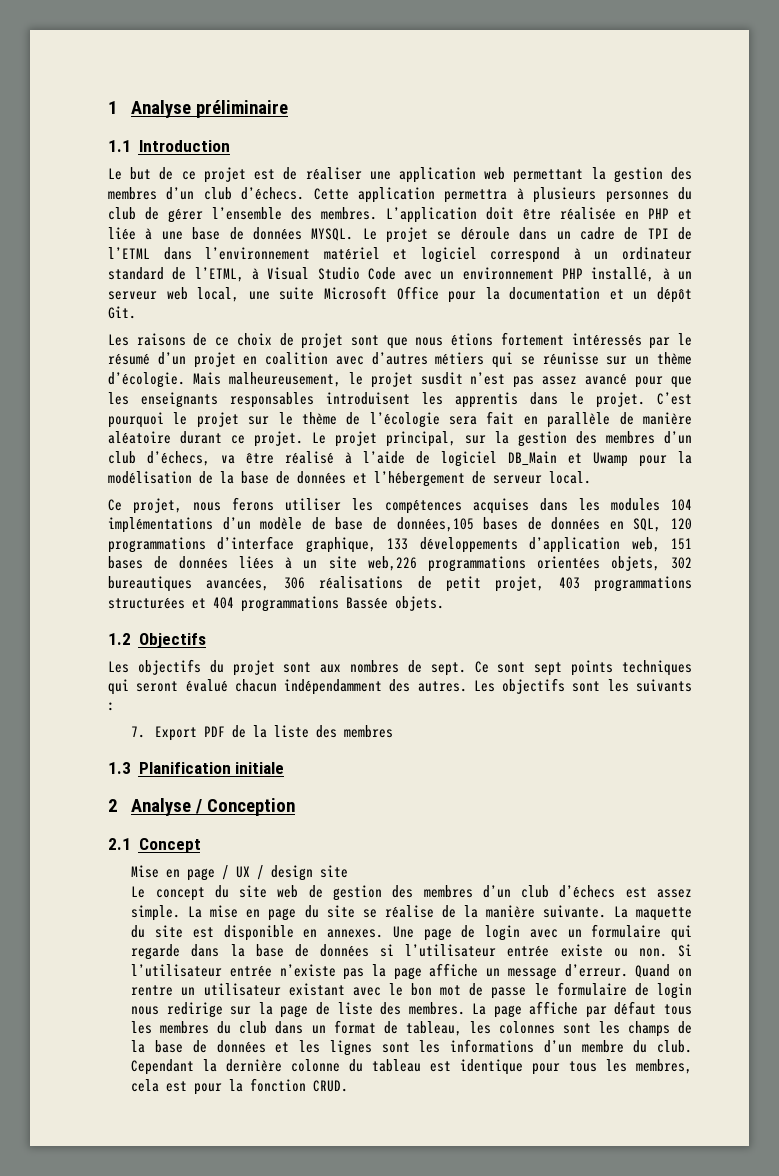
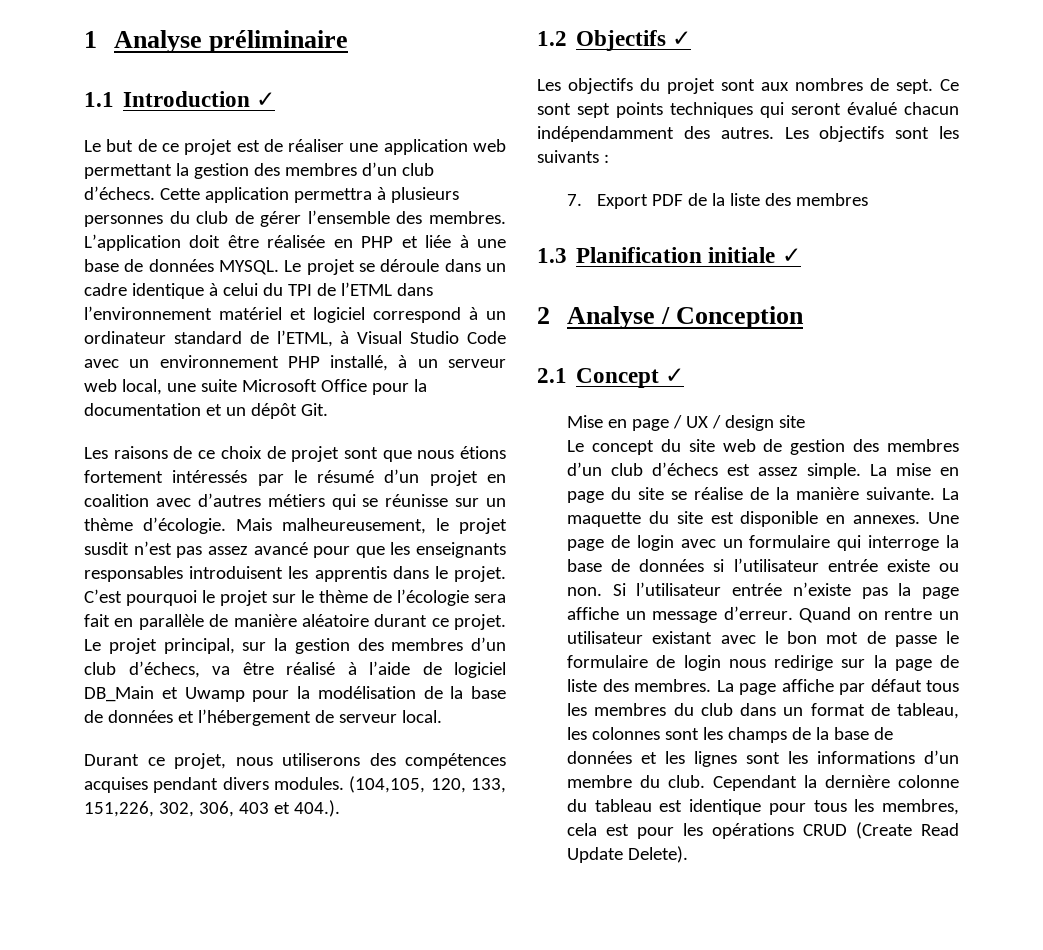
(230, 146) none -> [256,92,276,107] ✓
[624,227,639,240] de -> [131,283,283,299] identique à celui du
[108,497,692,514] [108,517,692,533] [108,536,693,553] [108,556,692,572] [108,576,692,592] [108,596,444,612] Ce projet, nous ferons utiliser les compétences acquises dans les modules 104 implémentations d’un modèle de base de données,105 bases de données en SQL, 120 programmations d’interface graphique, 133 développements d’application web, 151 bases de données liées à un site web,226 programmations orientées objets, 302 bureautiques avancées, 306 réalisations de petit projet, 403 programmations structurées et 404 programmations Bassée objets. -> [84,753,506,769] [84,776,506,793] [84,800,340,817] Durant ce projet, nous utiliserons des compétences acquises pendant divers modules. (104,105, 120, 133, 151,226, 302, 306, 403 et 404.).
(206, 640) none -> [672,31,692,46] ✓
(285, 768) none -> [781,248,801,263] ✓
(201, 845) none -> [665,368,685,383] ✓
[131,944,220,960] regarde dans -> [868,535,940,551] interroge
[229,1078,349,1092] la fonction CRUD. -> [683,822,959,839] [567,846,689,863] les opérations CRUD (Create Read Update Delete).

